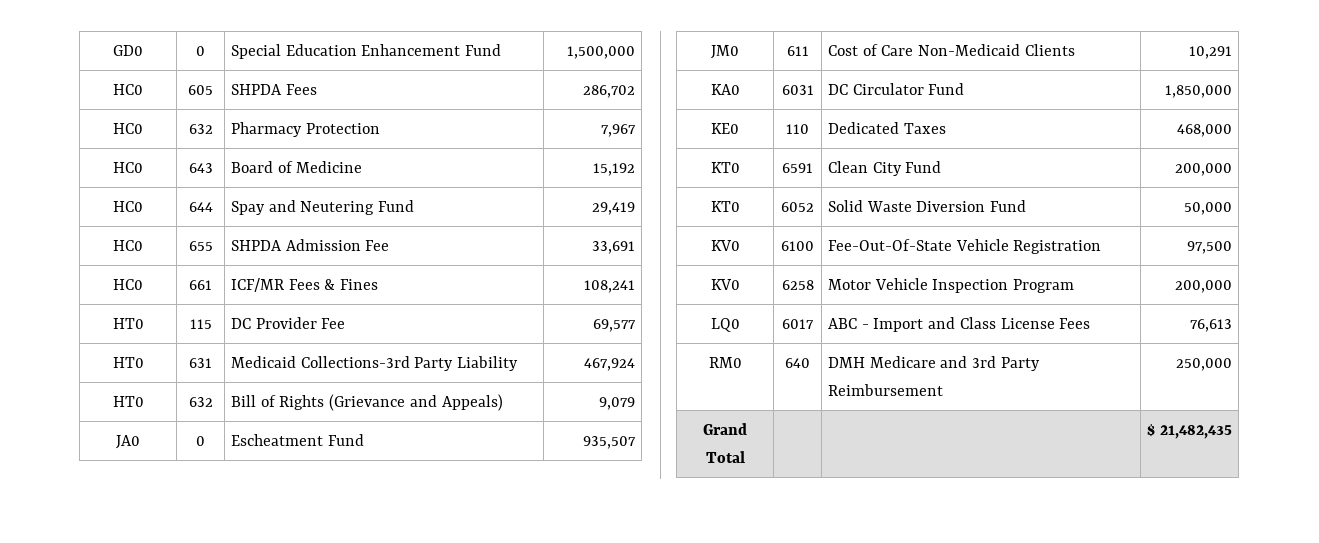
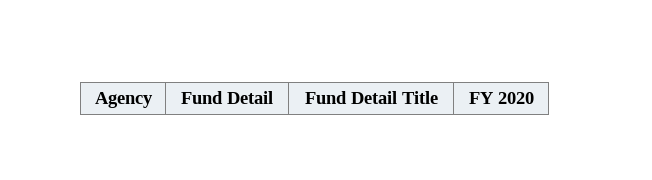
[113,45,143,56] [196,46,205,56] [231,44,502,59] [566,46,635,59] [113,84,143,95] [188,85,213,95] [231,84,317,95] [582,85,635,98] [113,123,143,134] [188,124,213,134] [231,122,380,137] [600,124,636,137] [113,162,143,173] [188,163,213,173] [231,161,363,173] [592,163,635,176] [113,201,143,212] [188,202,213,212] [231,200,415,215] [591,202,635,215] [113,240,143,251] [188,241,213,251] [231,239,390,251] [591,241,635,254] [113,279,143,290] [189,280,212,290] [231,278,379,292] [583,280,635,293] [112,318,144,329] [189,319,212,329] [231,317,346,329] [592,319,636,332] [112,357,144,368] [189,358,212,368] [231,356,519,371] [583,358,635,371] [112,396,144,407] [188,397,213,407] [231,394,503,411] [598,397,635,410] [116,435,140,449] [196,436,205,446] [231,434,364,446] [582,436,636,449] [711,45,739,59] [786,46,809,56] [828,44,1075,56] [1188,46,1232,59] [710,84,740,95] [781,85,814,95] [828,83,965,95] [1164,85,1232,98] [711,123,739,134] [786,124,809,134] [828,122,946,134] [1176,124,1232,137] [710,162,740,173] [782,163,813,173] [828,161,942,176] [1174,163,1232,176] [710,201,740,212] [781,202,814,212] [828,200,1027,212] [1183,202,1232,215] [710,240,740,251] [781,241,814,251] [828,239,1102,254] [1186,241,1232,254] [710,279,740,290] [781,280,814,290] [828,278,1075,293] [1174,280,1232,293] [710,318,740,332] [782,319,814,329] [828,317,1091,332] [1189,319,1232,332] [708,357,742,368] [785,358,810,368] [828,356,1040,371] [828,384,944,396] [1175,358,1232,371] [703,423,747,435] [705,451,745,463] [1147,424,1232,439] GD0 | 0 | Special Education Enhancement Fund | 1,500,000 // HC0 | 605 | SHPDA Fees | 286,702 // HC0 | 632 | Pharmacy Protection | 7,967 // HC0 | 643 | Board of Medicine | 15,192 // HC0 | 644 | Spay and Neutering Fund | 29,419 // HC0 | 655 | SHPDA Admission Fee | 33,691 // HC0 | 661 | ICF/MR Fees & Fines | 108,241 // HT0 | 115 | DC Provider Fee | 69,577 // HT0 | 631 | Medicaid Collections-3rd Party Liability | 467,924 // HT0 | 632 | Bill of Rights (Grievance and Appeals) | 9,079 // JA0 | 0 | Escheatment Fund | 935,507 // JM0 | 611 | Cost of Care Non-Medicaid Clients | 10,291 // KA0 | 6031 | DC Circulator Fund | 1,850,000 // KE0 | 110 | Dedicated Taxes | 468,000 // KT0 | 6591 | Clean City Fund | 200,000 // KT0 | 6052 | Solid Waste Diversion Fund | 50,000 // KV0 | 6100 | Fee-Out-Of-State Vehicle Registration | 97,500 // KV0 | 6258 | Motor Vehicle Inspection Program | 200,000 // LQ0 | 6017 | ABC - Import and Class License Fees | 76,613 // RM0 | 640 | DMH Medicare and 3rd Party Reimbursement | 250,000 // Grand Total | | | $ 21,482,435 -> [94,92,153,108] [181,91,273,104] [304,91,438,104] [468,92,534,104] Agency | Fund Detail | Fund Detail Title | FY 2020

